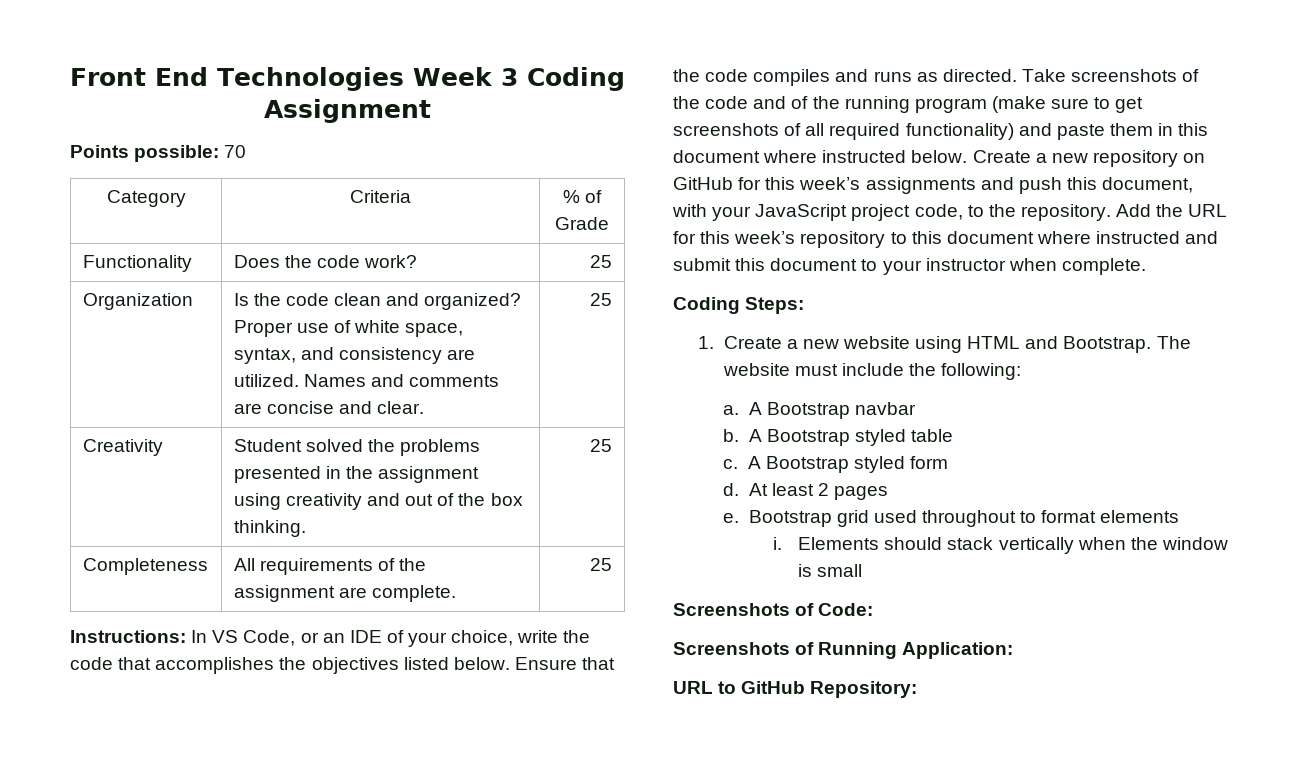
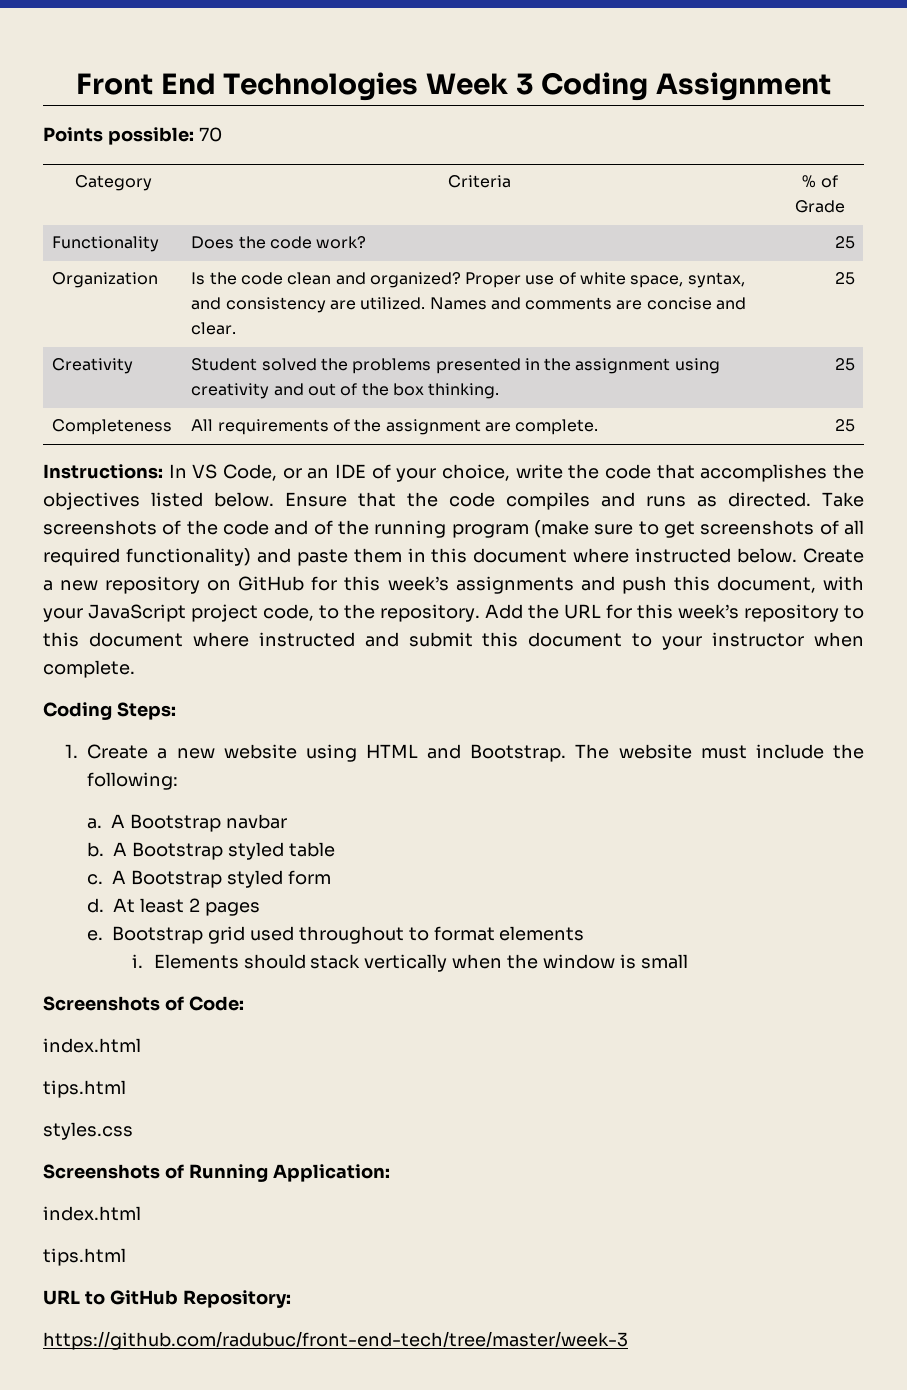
(874, 609) none -> [43,1038,141,1053] [43,1080,126,1098] [43,1122,133,1140] // index.html // tips.html // styles.css
(1014, 650) none -> [43,1206,141,1221] [43,1248,126,1266] // index.html // tips.html
(918, 689) none -> [43,1331,628,1350] // https://github.com/radubuc/front-end-tech/tree/master/week-3

